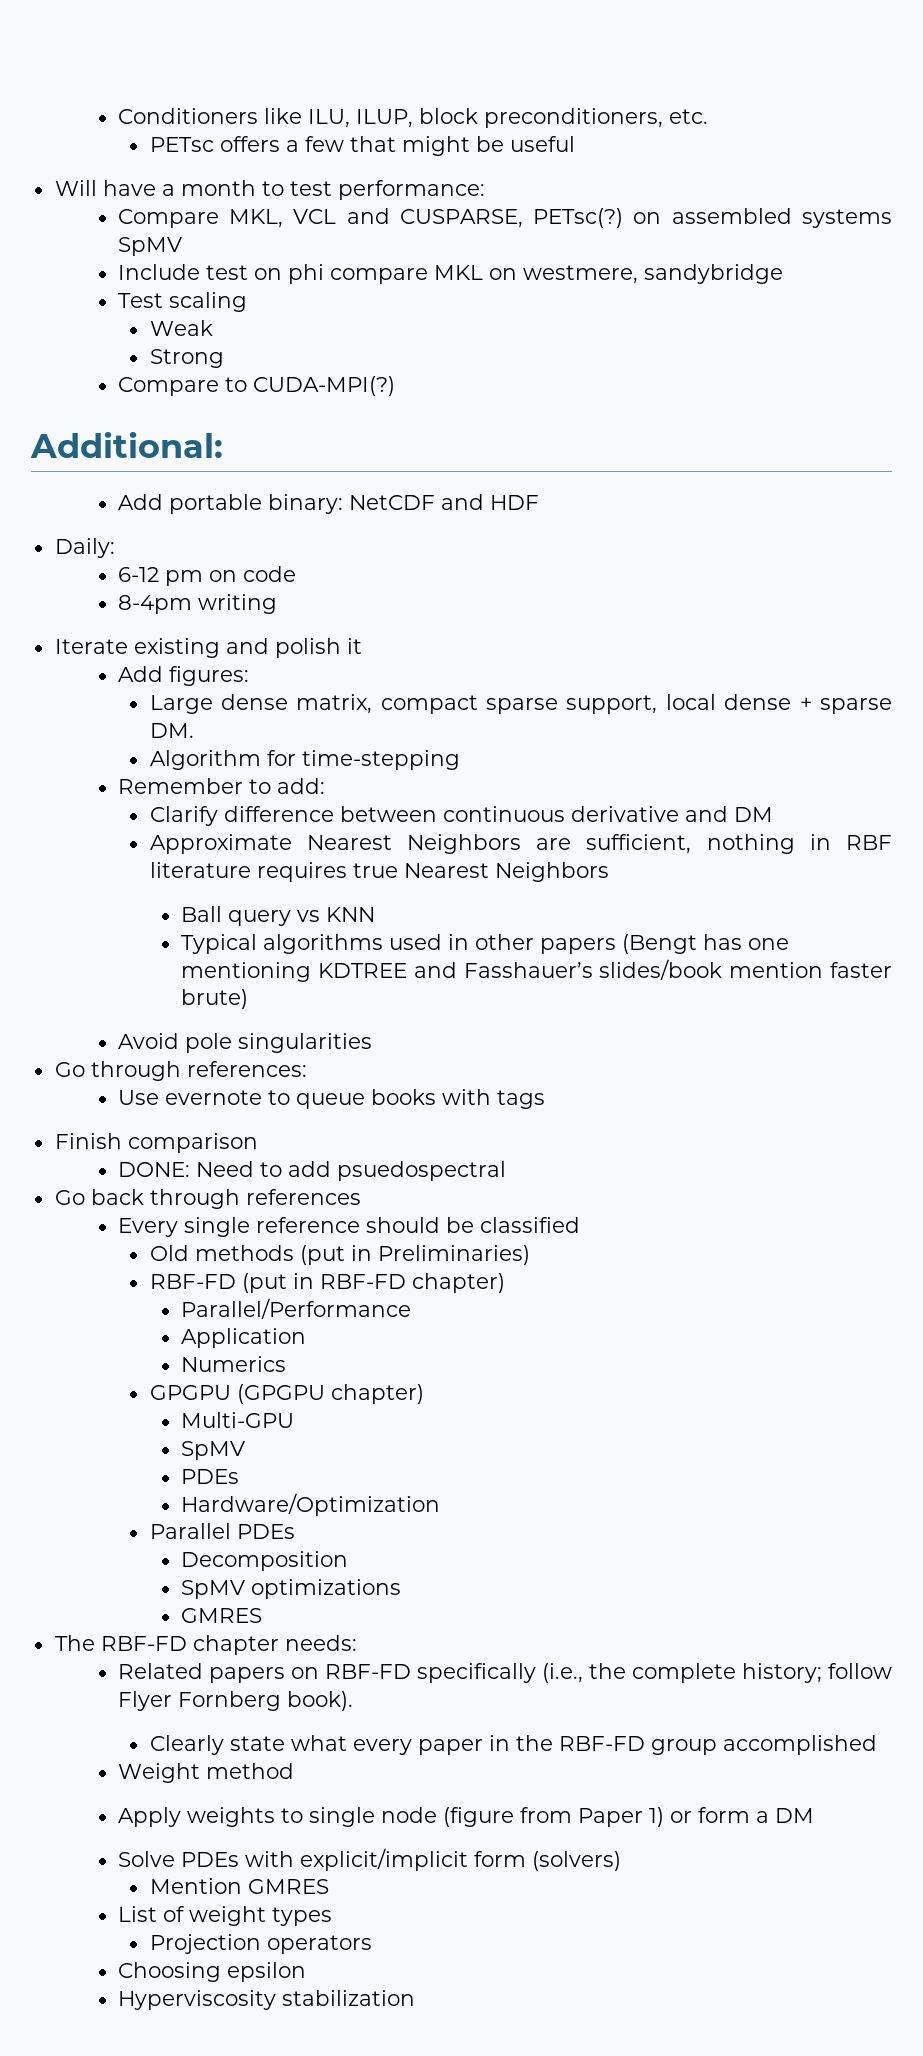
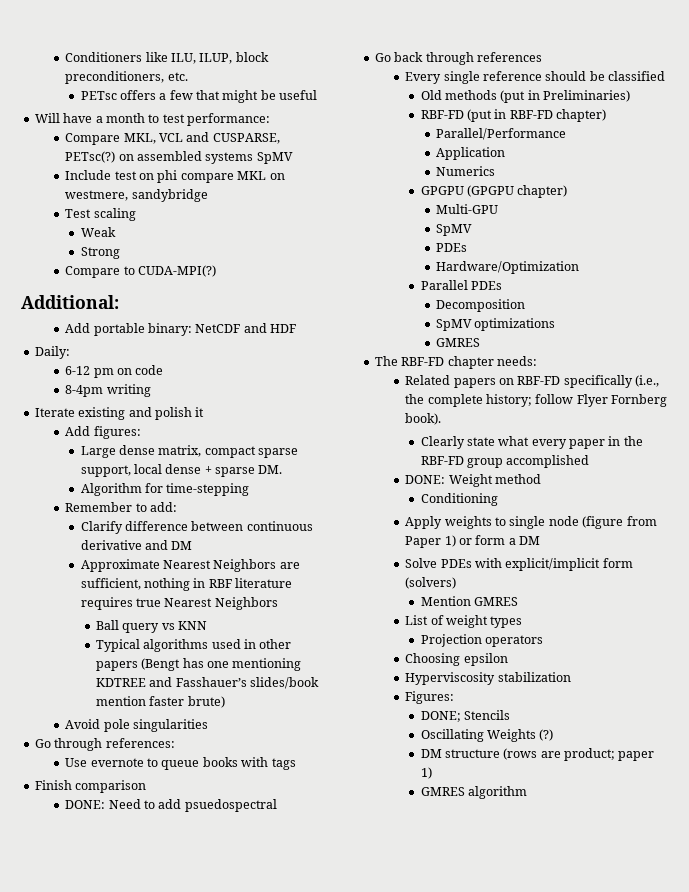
(877, 1745) none -> [405,475,446,484] DONE:
(294, 1771) none -> [420,493,498,506] // Conditioning
(415, 1998) none -> [405,691,455,704] [420,710,510,722] [420,729,554,742] [420,748,655,761] [420,767,432,779] [420,786,527,799] // Figures: // DONE; Stencils // Oscillating Weights (?) // DM structure (rows are product; paper 1) // GMRES algorithm

